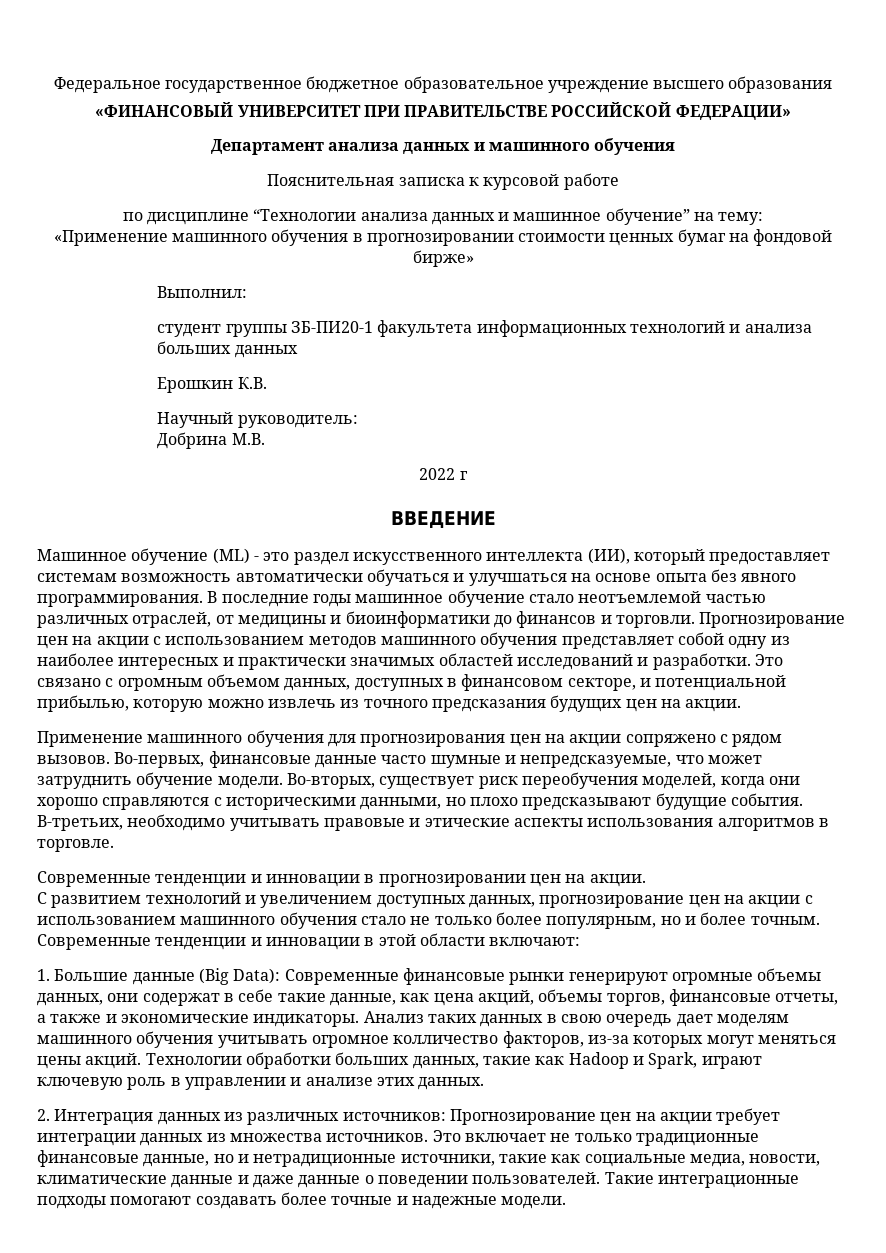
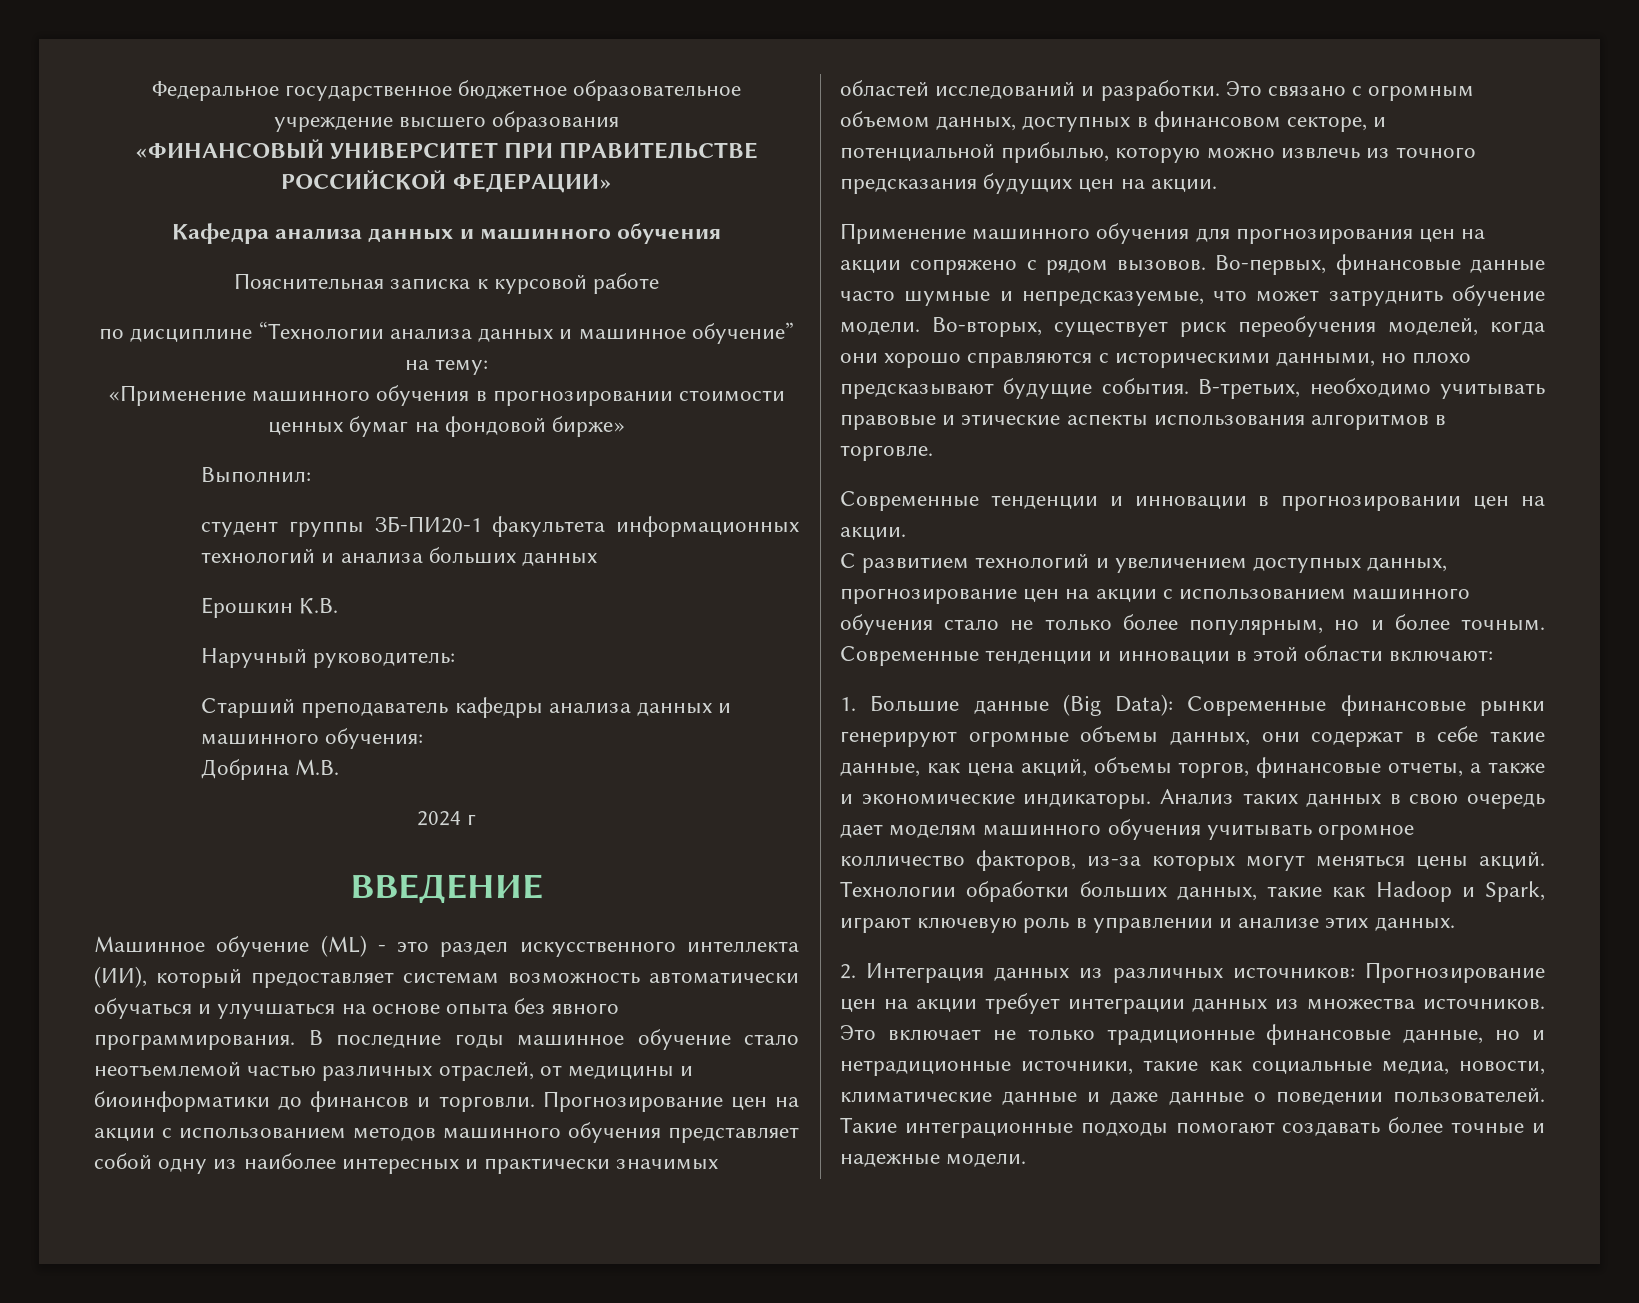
[210,139,324,155] Департамент -> [171,223,269,244] Кафедра
[157,412,234,428] Научный -> [201,648,308,668] Наручный
(358, 421) none -> [201,697,732,718] [201,728,424,749] // Старший преподаватель кафедры анализа данных и машинного обучения:
[419,468,456,480] 2022 -> [416,811,461,826] 2024

